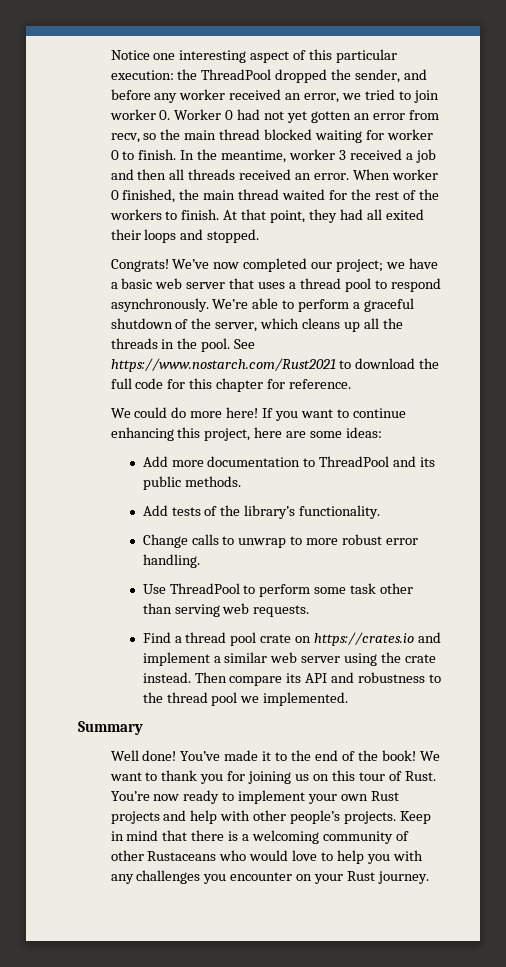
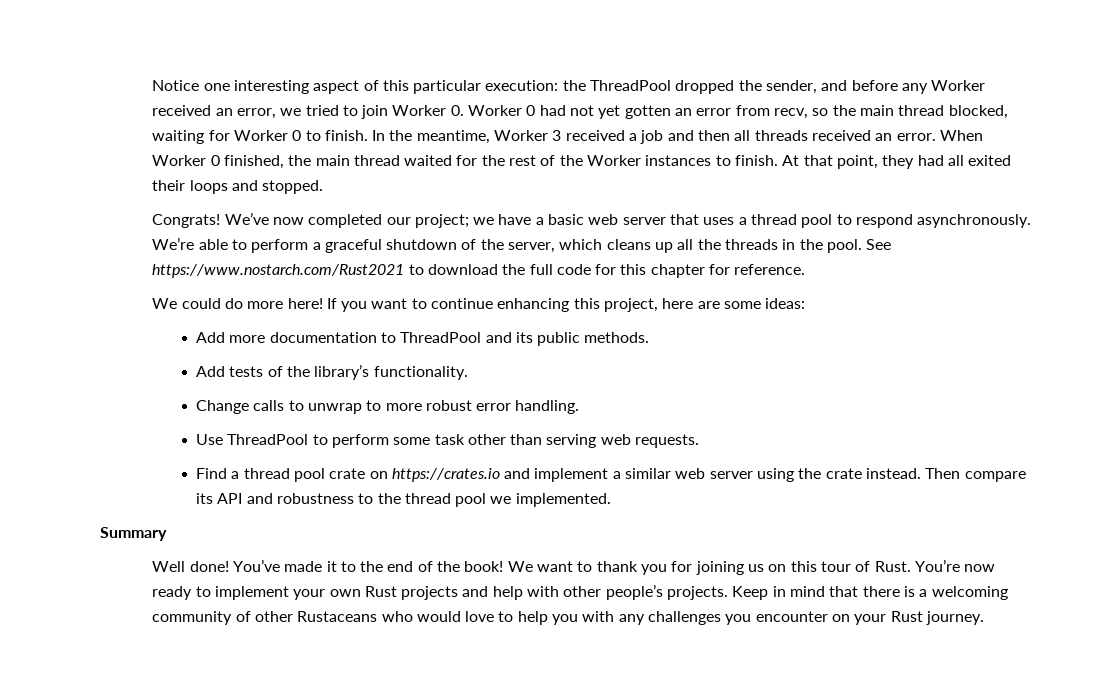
[179,89,226,100] worker -> [931,80,986,91] Worker
[109,109,156,120] worker -> [392,105,447,116] Worker
[264,129,313,140] blocked -> [948,105,1008,119] blocked,
[386,129,433,140] worker -> [233,130,288,141] Worker
[288,149,335,160] worker -> [494,130,549,141] Worker
[391,169,438,180] worker -> [152,155,207,166] Worker
[109,209,162,220] workers -> [587,155,712,166] Worker instances

